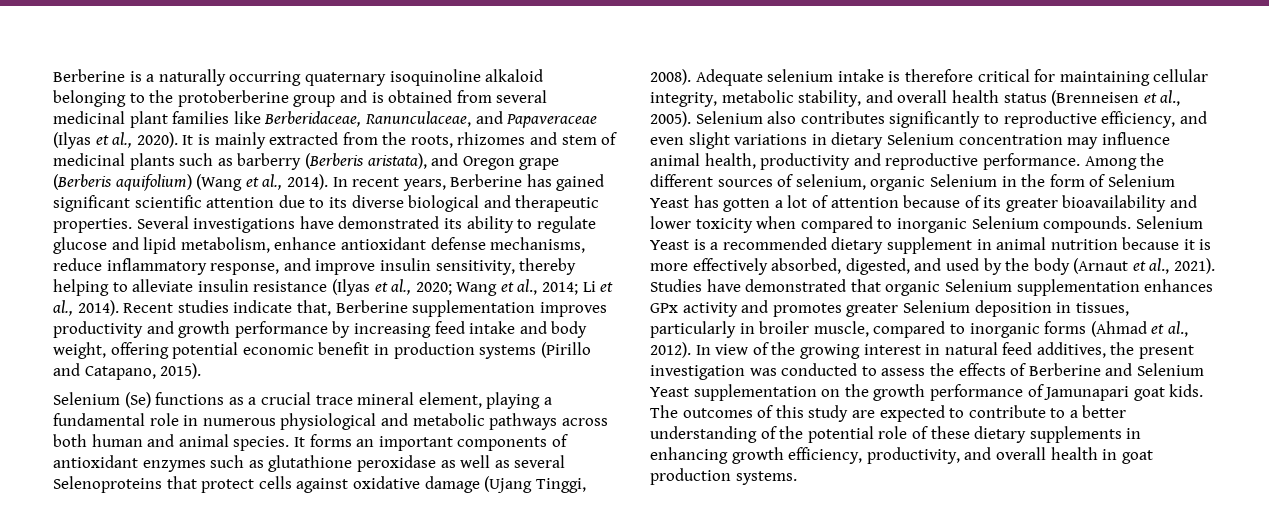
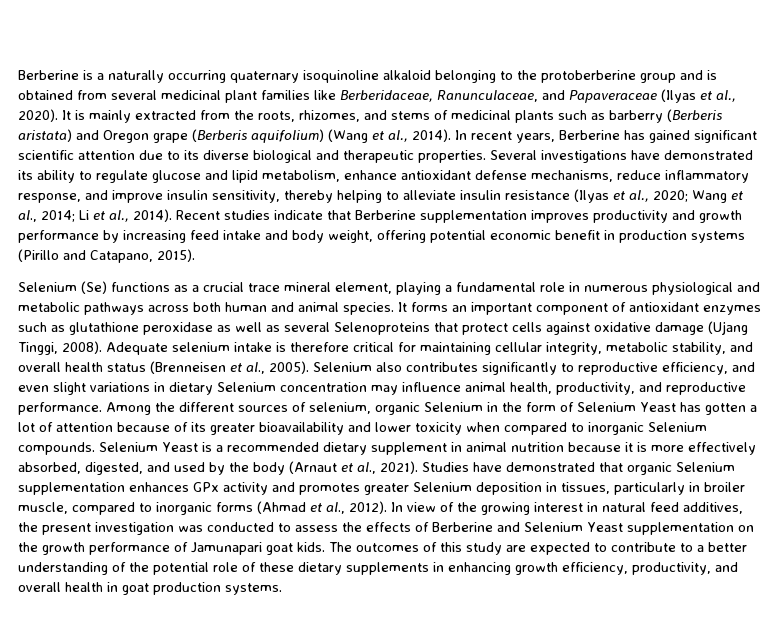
[457,132,597,145] rhizomes and stem -> [299,110,430,122] rhizomes, and stems
[367,153,427,169] aristata), -> [18,129,72,142] aristata)
[296,300,331,316] that, -> [327,210,351,220] that
[457,437,548,451] components -> [536,303,608,315] component
[760,153,851,170] productivity -> [556,382,635,395] productivity,

